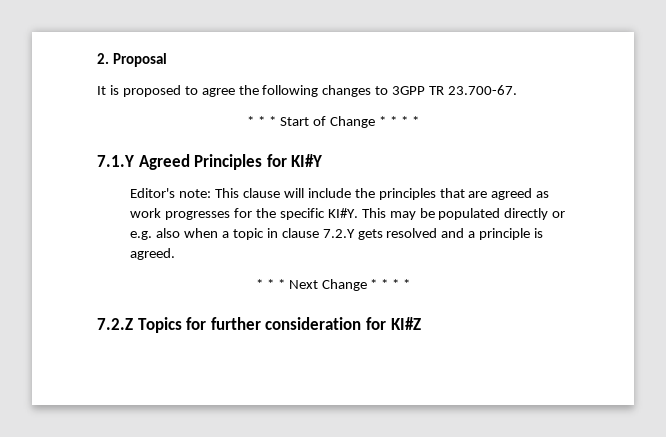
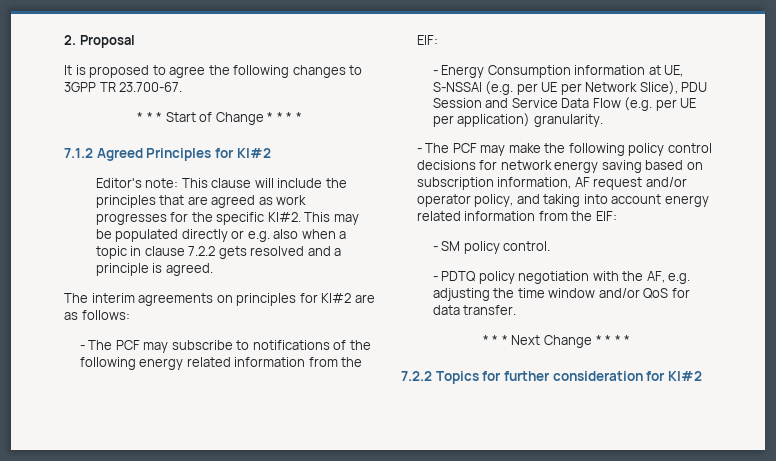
[97,155,134,167] 7.1.Y -> [64,148,93,158] 7.1.2
[291,154,323,167] KI#Y -> [236,148,271,158] KI#2
[327,208,358,218] KI#Y. -> [267,212,301,222] KI#2.
[322,229,355,238] 7.2.Y -> [188,246,216,256] 7.2.2
(176, 254) none -> [64,293,375,306] [64,310,130,320] [79,340,371,353] [79,357,363,370] [416,35,438,45] [432,65,684,78] [432,81,708,95] [432,97,697,111] [432,113,603,127] [416,143,712,156] [416,160,703,173] [416,177,687,190] [416,194,709,207] [416,211,617,221] [432,241,551,254] [432,271,691,284] [432,288,690,301] [432,305,517,315] // The interim agreements on principles for KI#2 are as follows: // - The PCF may subscribe to notifications of the following energy related information from the EIF: // - Energy Consumption information at UE, S-NSSAI (e.g. per UE per Network Slice), PDU Session and Service Data Flow (e.g. per UE per application) granularity. // - The PCF may make the following policy control decisions for network energy saving based on subscription information, AF request and/or operator policy, and taking into account energy related information from the EIF: // - SM policy control. // - PDTQ policy negotiation with the AF, e.g. adjusting the time window and/or QoS for data transfer.
[97,318,133,330] 7.2.Z -> [401,371,432,381] 7.2.2
[390,317,421,330] KI#Z -> [667,371,702,381] KI#2

